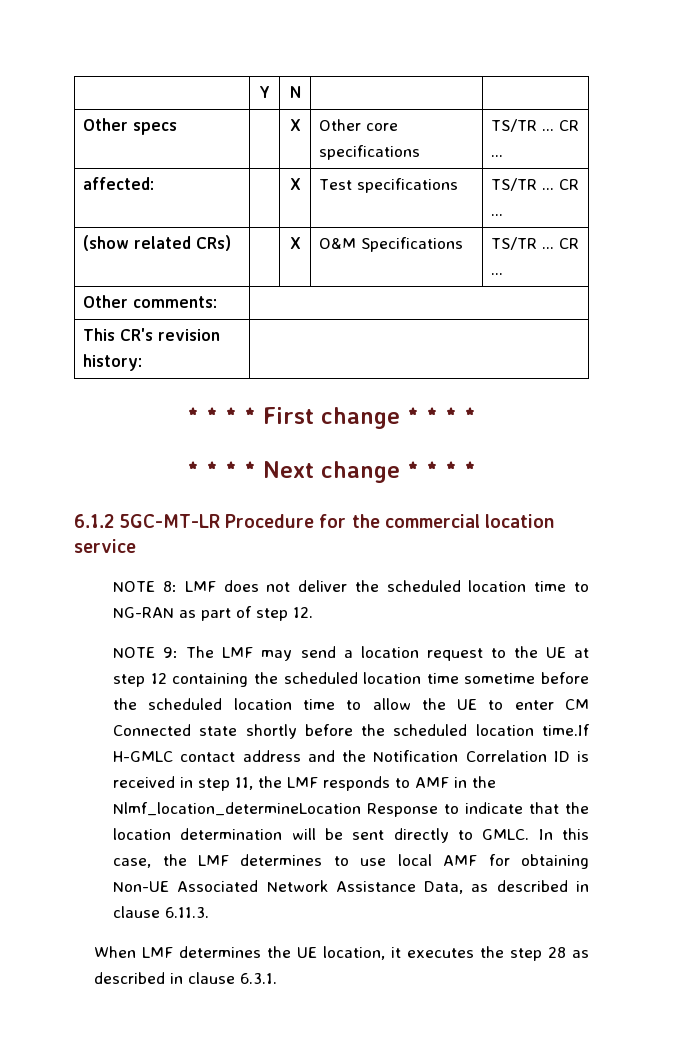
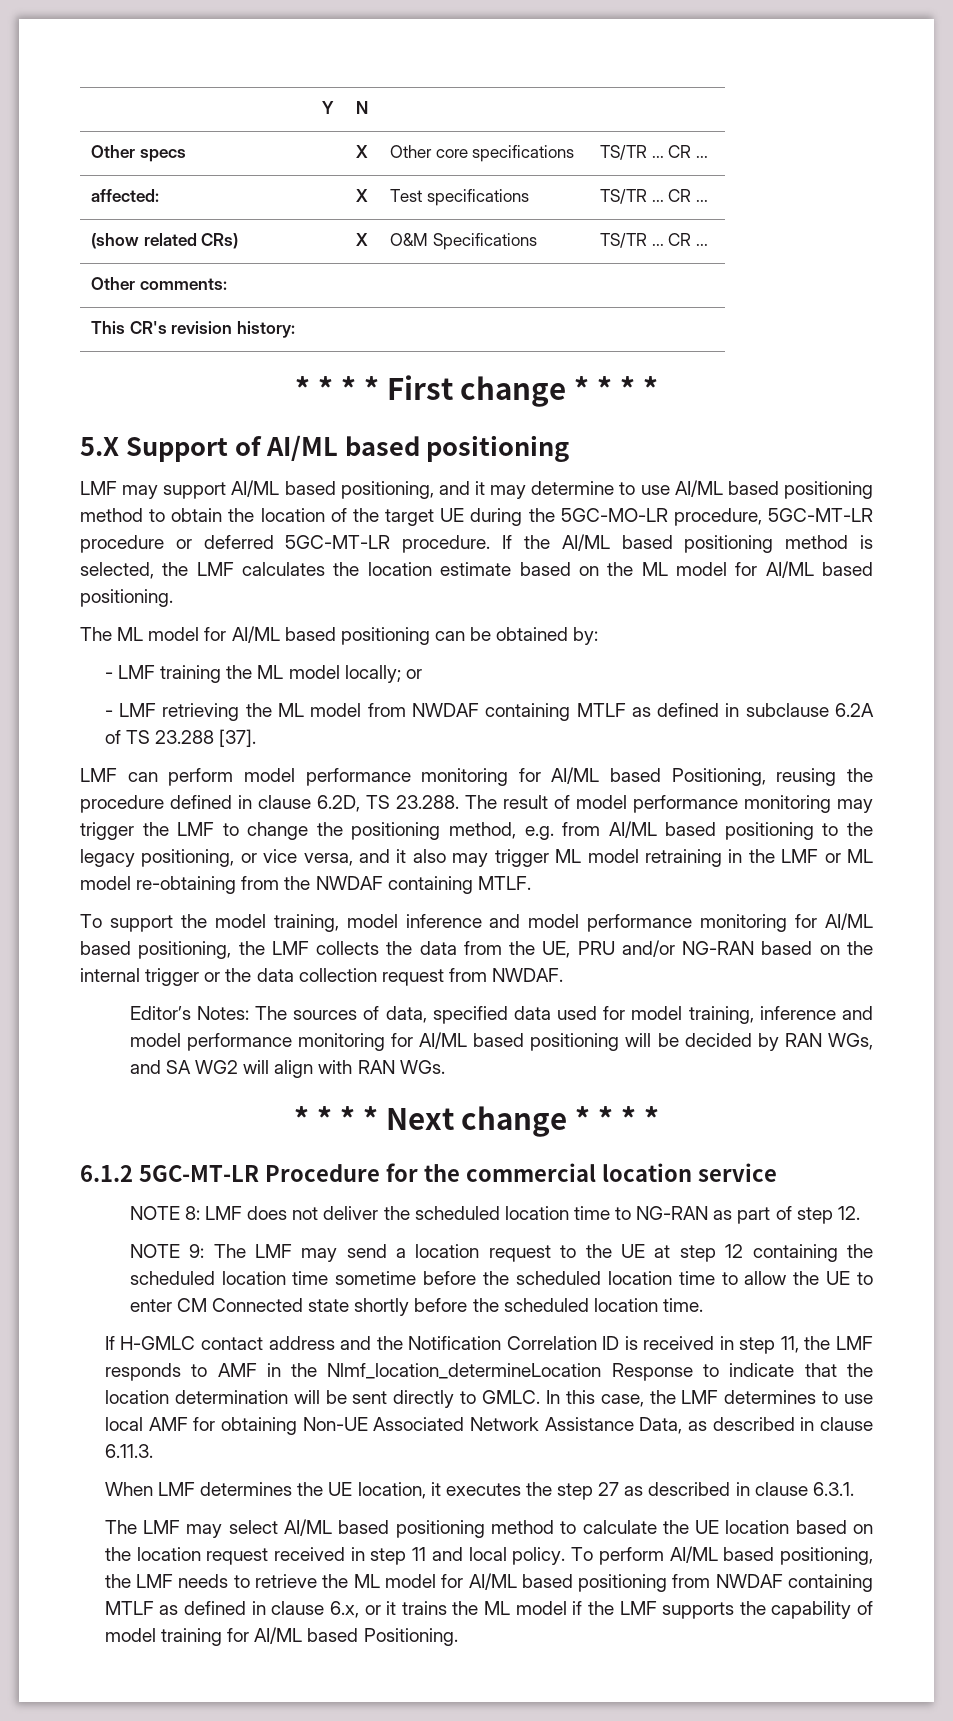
(476, 415) none -> [80,435,570,462] [80,480,873,499] [80,508,873,526] [80,534,874,553] [80,561,874,579] [80,589,173,607] [80,626,599,645] [104,665,422,683] [104,703,874,721] [104,729,257,747] [80,767,873,786] [80,795,873,813] [80,821,873,840] [80,849,873,867] [80,876,531,894] [80,913,873,932] [80,940,873,959] [80,968,564,986] [129,1006,873,1024] [129,1032,873,1051] [129,1060,445,1078] // 5.X Support of AI/ML based positioning // LMF may support AI/ML based positioning, and it may determine to use AI/ML based positioning method to obtain the location of the target UE during the 5GC-MO-LR procedure, 5GC-MT-LR procedure or deferred 5GC-MT-LR procedure. If the AI/ML based positioning method is selected, the LMF calculates the location estimate based on the ML model for AI/ML based positioning. // The ML model for AI/ML based positioning can be obtained by: // - LMF training the ML model locally; or // - LMF retrieving the ML model from NWDAF containing MTLF as defined in subclause 6.2A of TS 23.288 [37]. // LMF can perform model performance monitoring for AI/ML based Positioning, reusing the procedure defined in clause 6.2D, TS 23.288. The result of model performance monitoring may trigger the LMF to change the positioning method, e.g. from AI/ML based positioning to the legacy positioning, or vice versa, and it also may trigger ML model retraining in the LMF or ML model re-obtaining from the NWDAF containing MTLF. // To support the model training, model inference and model performance monitoring for AI/ML based positioning, the LMF collects the data from the UE, PRU and/or NG-RAN based on the internal trigger or the data collection request from NWDAF. // Editor’s Notes: The sources of data, specified data used for model training, inference and model performance monitoring for AI/ML based positioning will be decided by RAN WGs, and SA WG2 will align with RAN WGs.
[542,724,590,736] time.If -> [662,1298,703,1312] [104,1336,115,1350] time. // If
[547,947,566,958] 28 -> [598,1482,620,1496] 27
(277, 978) none -> [104,1519,873,1538] [104,1546,873,1565] [104,1573,874,1592] [104,1601,873,1619] [104,1627,458,1646] // The LMF may select AI/ML based positioning method to calculate the UE location based on the location request received in step 11 and local policy. To perform AI/ML based positioning, the LMF needs to retrieve the ML model for AI/ML based positioning from NWDAF containing MTLF as defined in clause 6.x, or it trains the ML model if the LMF supports the capability of model training for AI/ML based Positioning.

